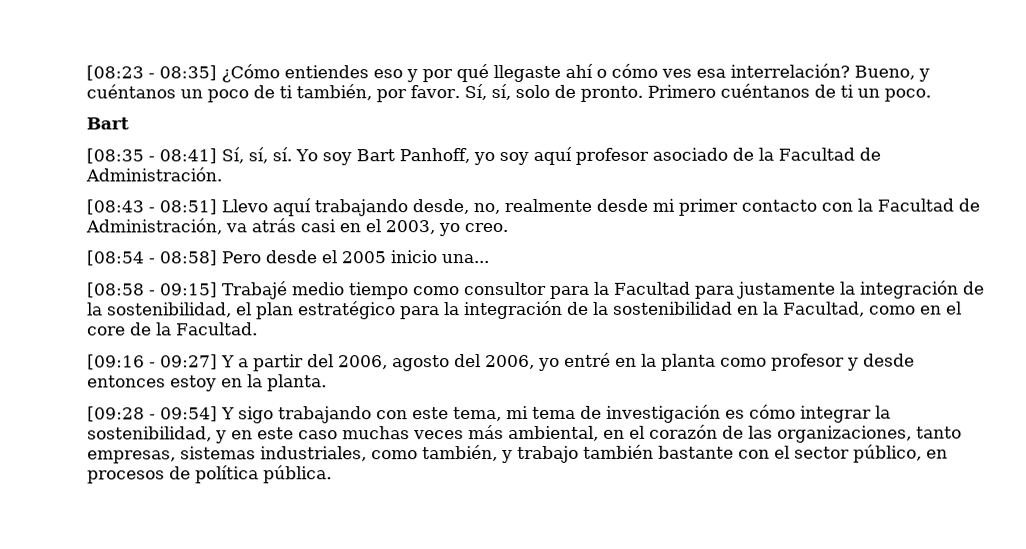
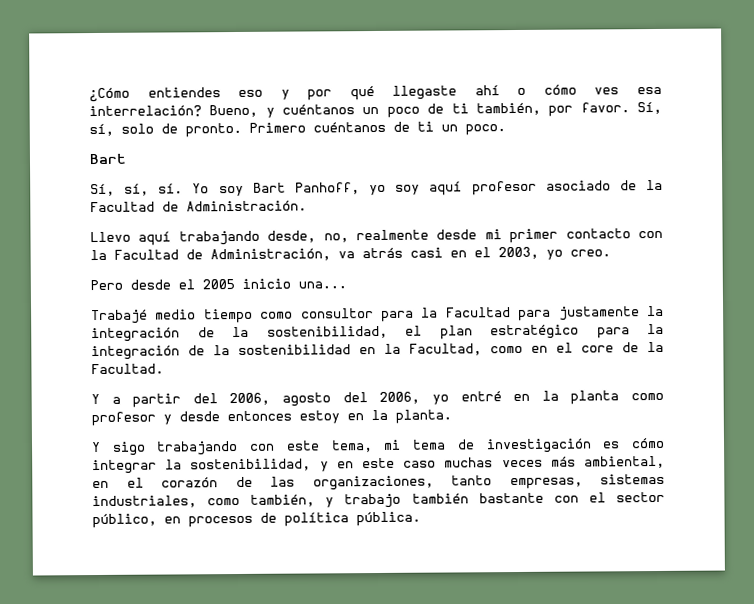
[86,65,217,81] [08:23 - 08:35] -> (89, 95) none
[86,148,217,164] [08:35 - 08:41] -> (127, 159) none
[86,199,217,215] [08:43 - 08:51] -> (307, 206) none
[86,250,217,266] [08:54 - 08:58] -> (611, 253) none
[87,282,218,298] [08:58 - 09:15] -> (347, 285) none
[87,354,218,370] [09:16 - 09:27] -> (164, 369) none
[87,406,218,422] [09:28 - 09:54] -> (452, 416) none

